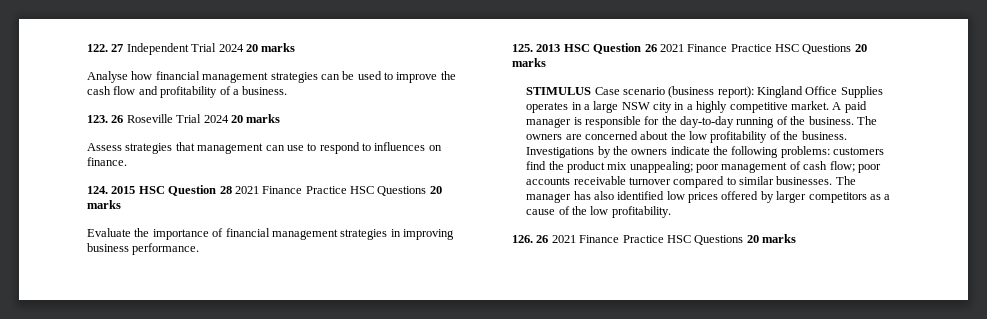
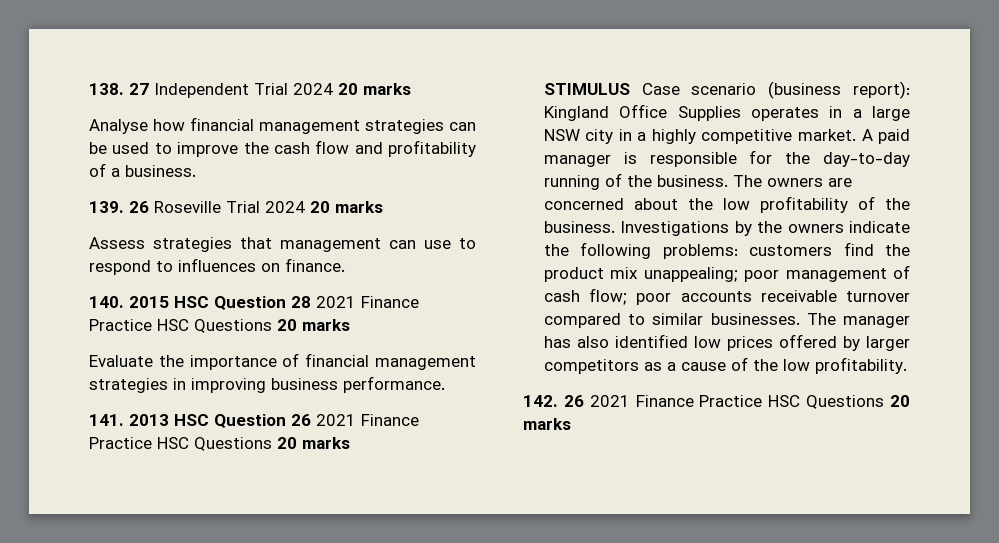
[87,44,108,52] 122. -> [89,83,124,95] 138.
[87,115,108,123] 123. -> [89,201,124,213] 139.
[87,186,108,194] 124. -> [89,296,124,308] 140.
[512,44,533,52] 125. -> [89,414,124,426] 141.
[512,235,533,243] 126. -> [523,395,558,407] 142.

